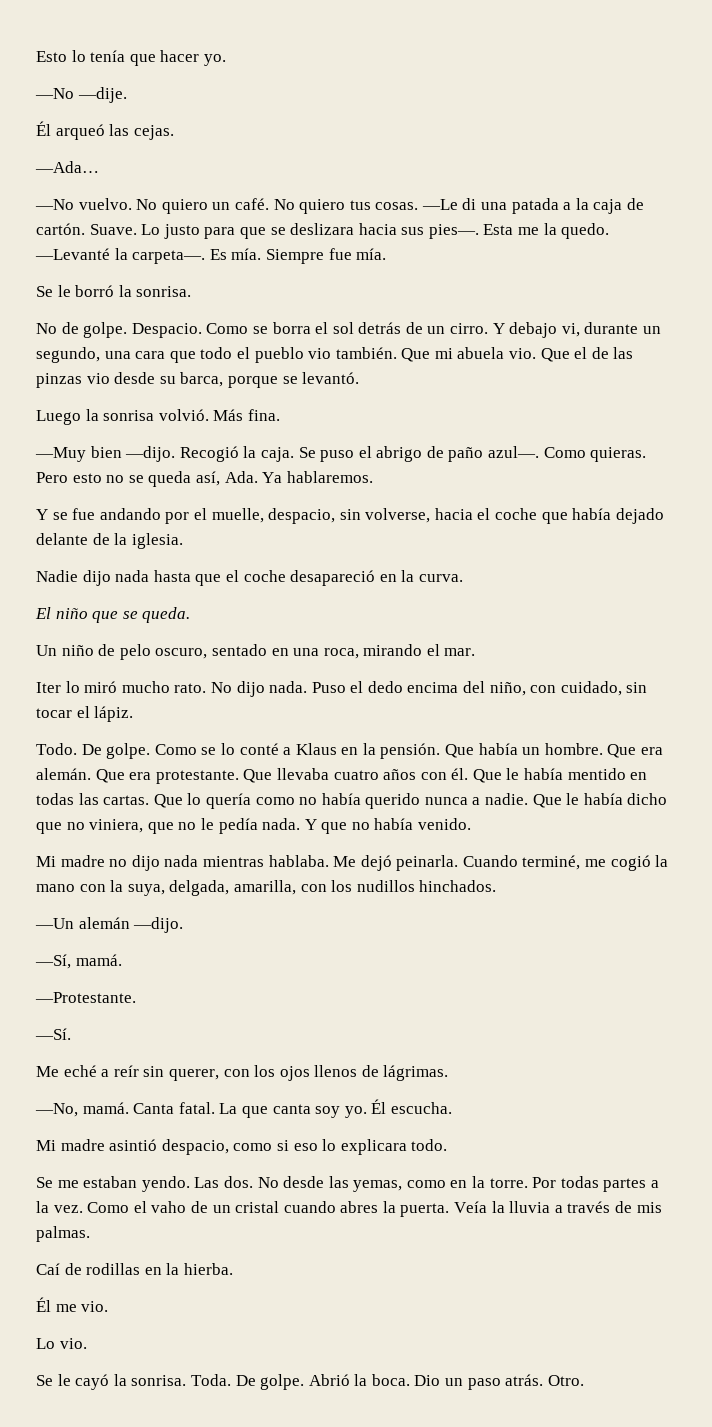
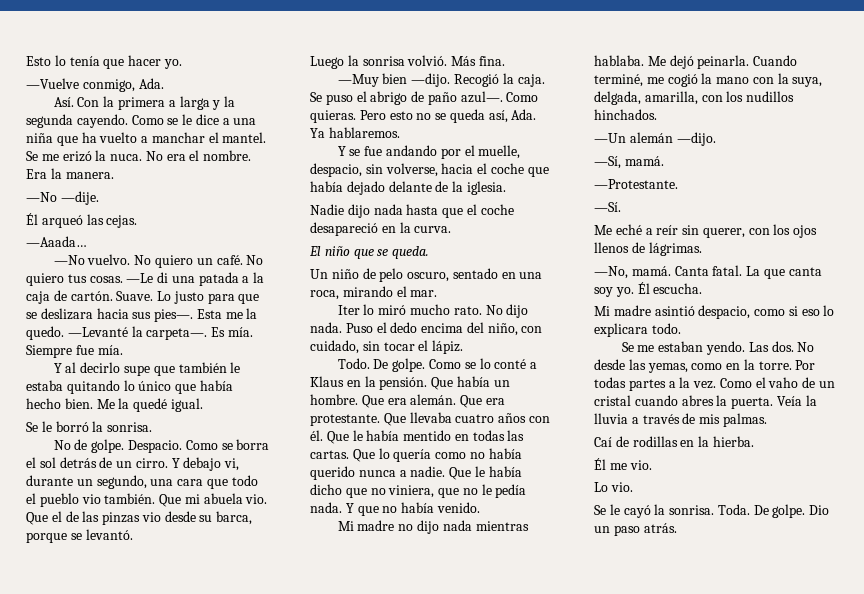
(226, 60) none -> [26,78,164,92] [53,96,236,110] [26,114,257,128] [26,132,267,146] [26,150,252,162] [26,168,114,179] // —Vuelve conmigo, Ada. // Así. Con la primera a larga y la segunda cayendo. Como se le dice a una niña que ha vuelto a manchar el mantel. Se me erizó la nuca. No era el nombre. Era la manera.
[35,161,99,173] —Ada… -> [26,236,87,247] —Aaada…
(387, 254) none -> [53,362,241,376] [26,380,233,394] [26,398,203,412] // Y al decirlo supe que también le estaba quitando lo único que había hecho bien. Me la quedé igual.
[308,1374,410,1386] Abrió la boca. -> (806, 511) none
[547,1375,584,1386] Otro. -> (677, 528) none

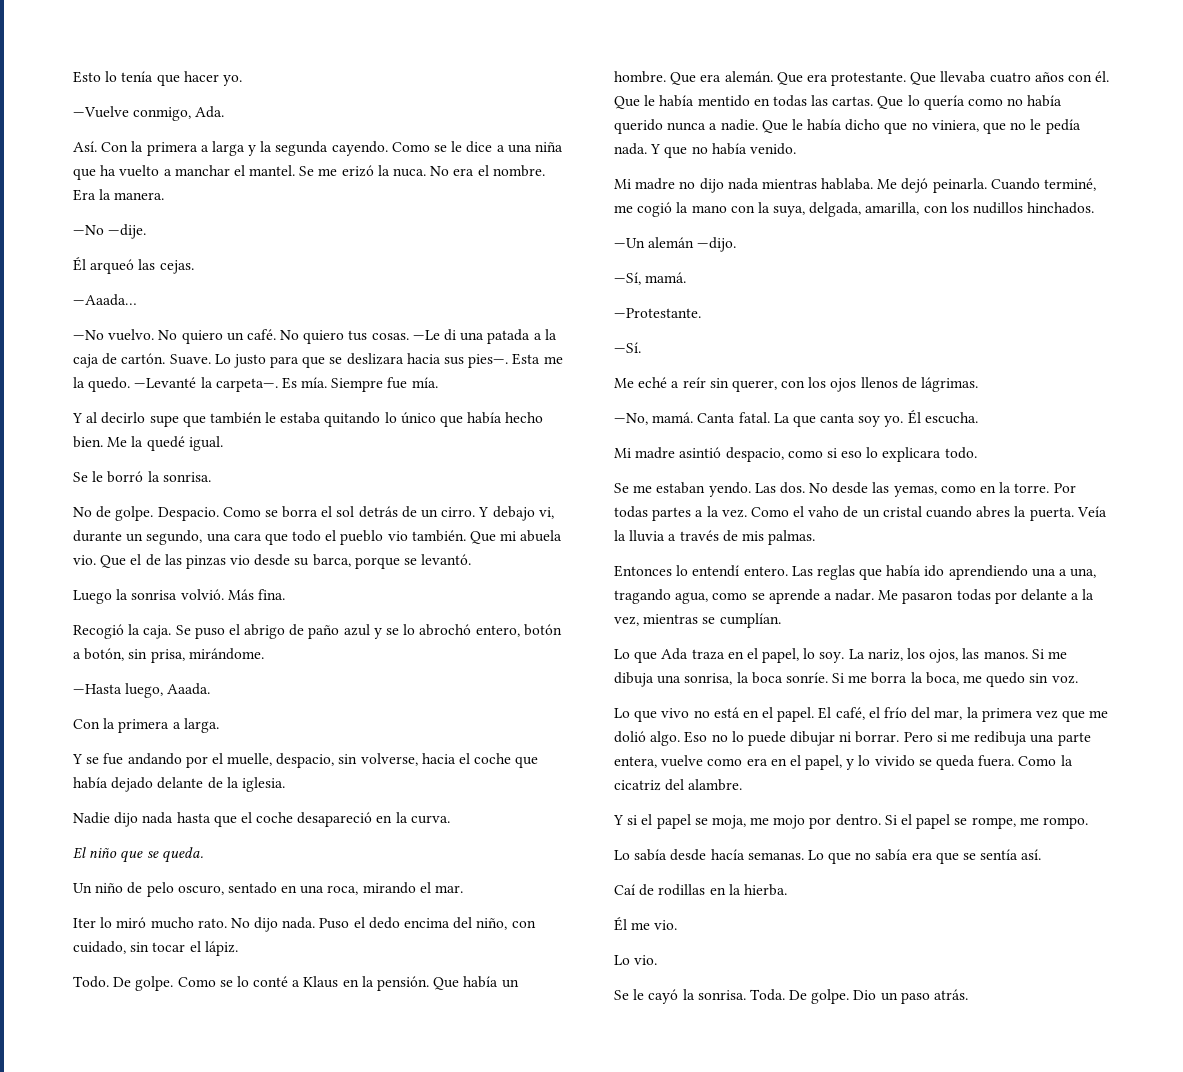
[337,73,451,87] —Muy bien —dijo. -> (285, 594) none
[460,91,539,103] [310,109,537,123] [310,127,400,138] azul—. Como quieras. Pero esto no se queda así, Ada. Ya hablaremos. -> [343,624,562,639] [73,648,264,663] [73,683,211,698] [73,718,219,733] azul y se lo abrochó entero, botón a botón, sin prisa, mirándome. // —Hasta luego, Aaada. // Con la primera a larga.
(767, 420) none -> [614,565,1097,580] [614,589,1095,604] [614,613,781,628] [614,648,1067,663] [614,672,1078,687] [614,707,1109,722] [614,731,1091,746] [614,755,1073,770] [614,779,743,791] [613,814,1088,829] [614,849,1042,864] // Entonces lo entendí entero. Las reglas que había ido aprendiendo una a una, tragando agua, como se aprende a nadar. Me pasaron todas por delante a la vez, mientras se cumplían. // Lo que Ada traza en el papel, lo soy. La nariz, los ojos, las manos. Si me dibuja una sonrisa, la boca sonríe. Si me borra la boca, me quedo sin voz. // Lo que vivo no está en el papel. El café, el frío del mar, la primera vez que me dolió algo. Eso no lo puede dibujar ni borrar. Pero si me redibuja una parte entera, vuelve como era en el papel, y lo vivido se queda fuera. Como la cicatriz del alambre. // Y si el papel se moja, me mojo por dentro. Si el papel se rompe, me rompo. // Lo sabía desde hacía semanas. Lo que no sabía era que se sentía así.

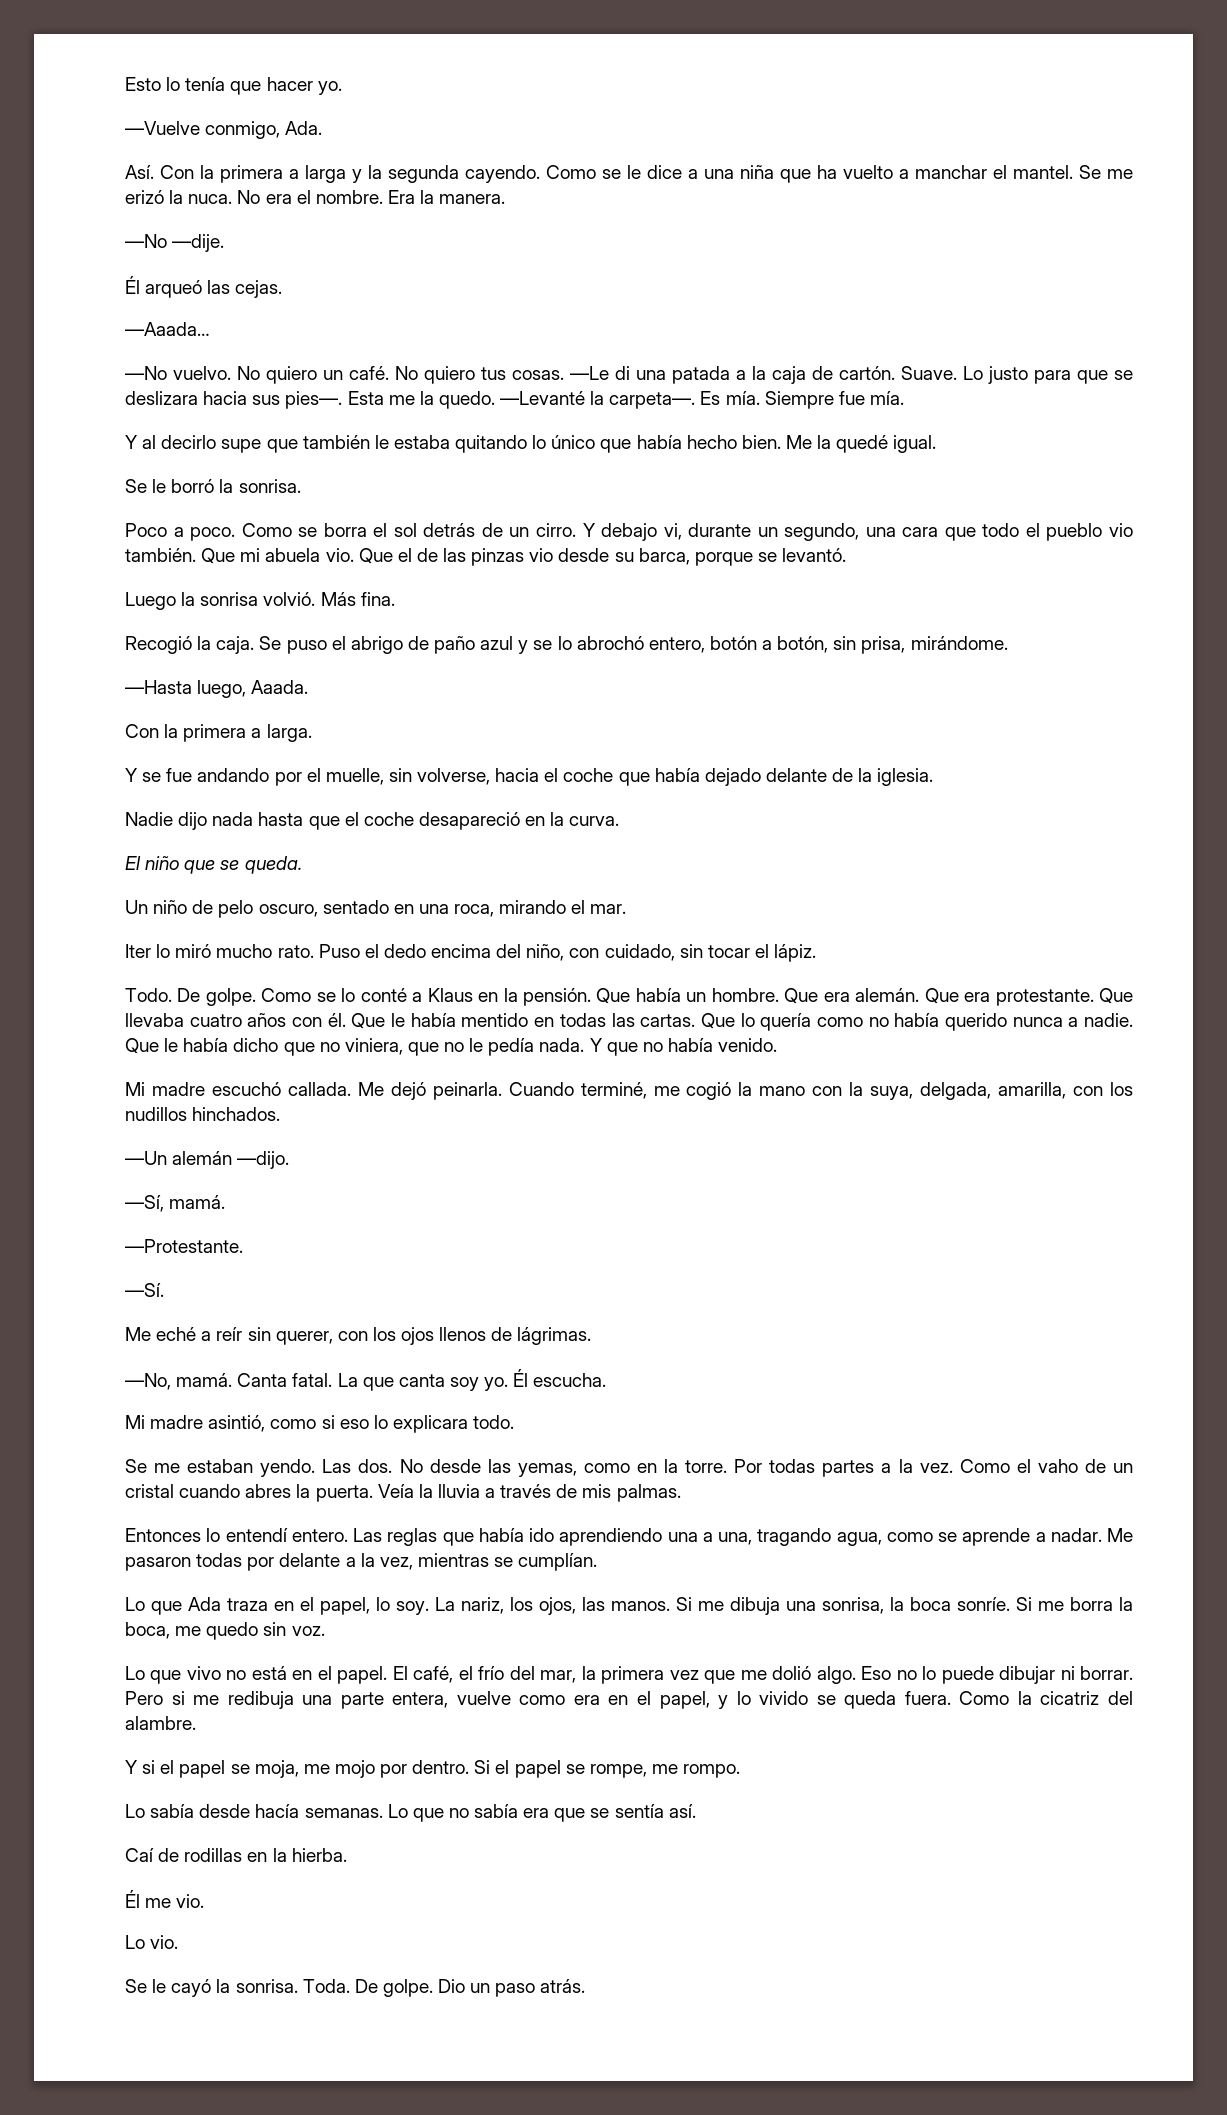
[73,506,219,521] No de golpe. Despacio. -> [125,523,236,541] Poco a poco.
[276,753,335,768] despacio, -> (384, 776) none
[230,917,316,932] No dijo nada. -> (314, 951) none
[679,178,874,193] no dijo nada mientras hablaba. -> [211,1082,351,1096] escuchó callada.
[679,447,784,462] asintió despacio, -> [208,1415,266,1432] asintió,

